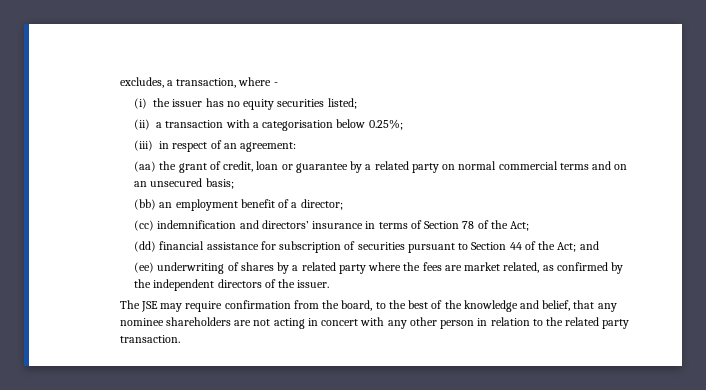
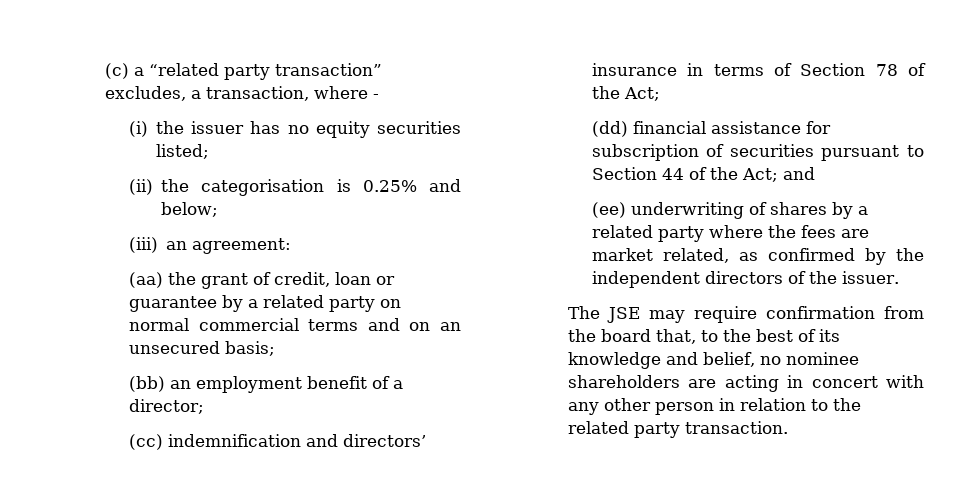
(119, 82) none -> [104,63,382,80] (c) a “related party transaction”
[156,119,403,131] [134,140,222,152] a transaction with a categorisation below 0.25%; // (iii) in respect of -> [161,179,461,196] [161,202,219,217] [128,237,158,253] the categorisation is 0.25% and below; // (iii)
[341,300,373,311] board, -> [600,329,696,344] board that,
[444,300,462,309] the -> [818,329,840,342] its
[573,300,617,312] that any -> [759,356,781,365] no
[253,319,271,326] not -> (717, 383) none

